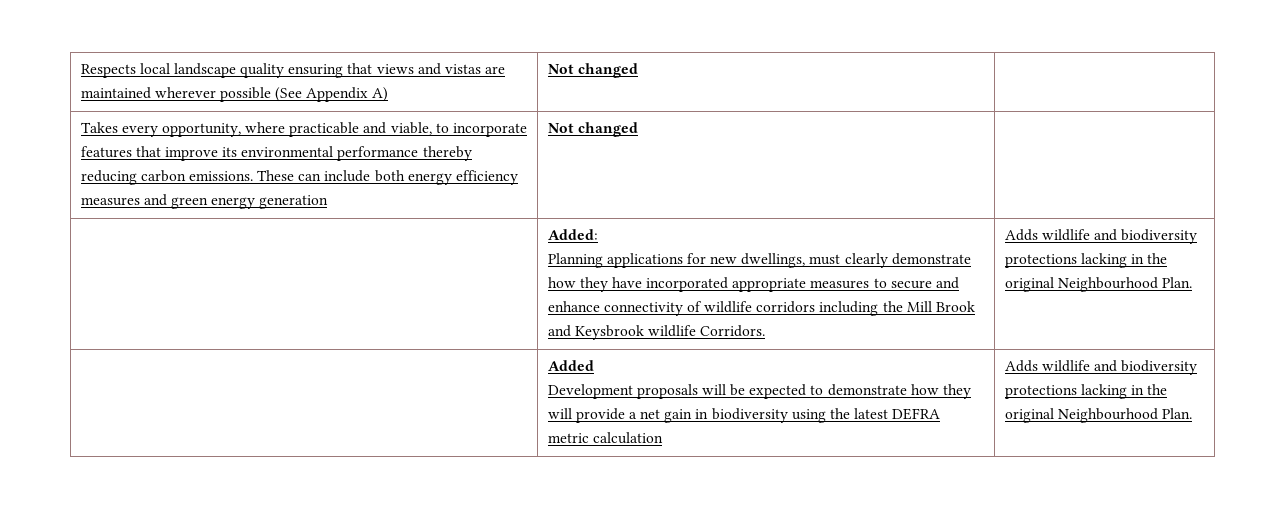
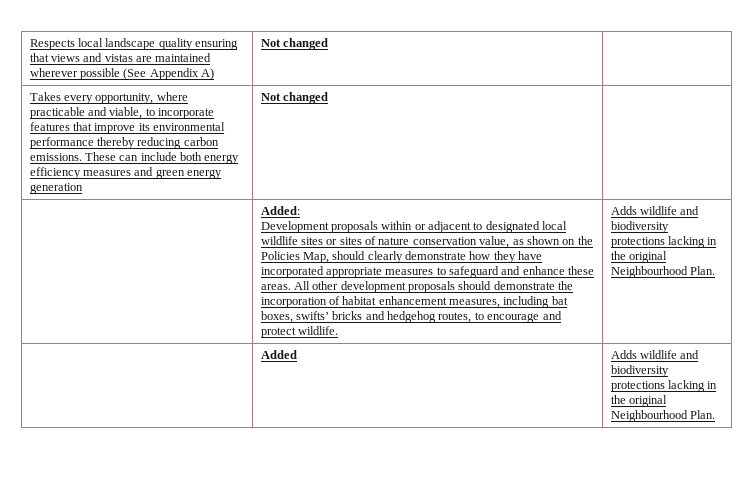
[547,253,841,268] Planning applications for new dwellings, must -> [260,221,568,233] [260,236,593,248] [260,251,366,263] Development proposals within or adjacent to designated local wildlife sites or sites of nature conservation value, as shown on the Policies Map, should
[890,280,932,289] secure -> [449,266,500,278] safeguard
[603,301,976,316] [547,325,766,340] connectivity of wildlife corridors including the Mill Brook and Keysbrook wildlife Corridors. -> [568,266,595,275] [260,281,574,293] [260,296,568,308] [260,311,562,323] [260,326,338,338] these areas. All other development proposals should demonstrate the incorporation of habitat enhancement measures, including bat boxes, swifts’ bricks and hedgehog routes, to encourage and protect wildlife.
[547,384,972,399] [547,408,941,423] [547,432,663,444] // Development proposals will be expected to demonstrate how they will provide a net gain in biodiversity using the latest DEFRA metric calculation -> (297, 354) none

